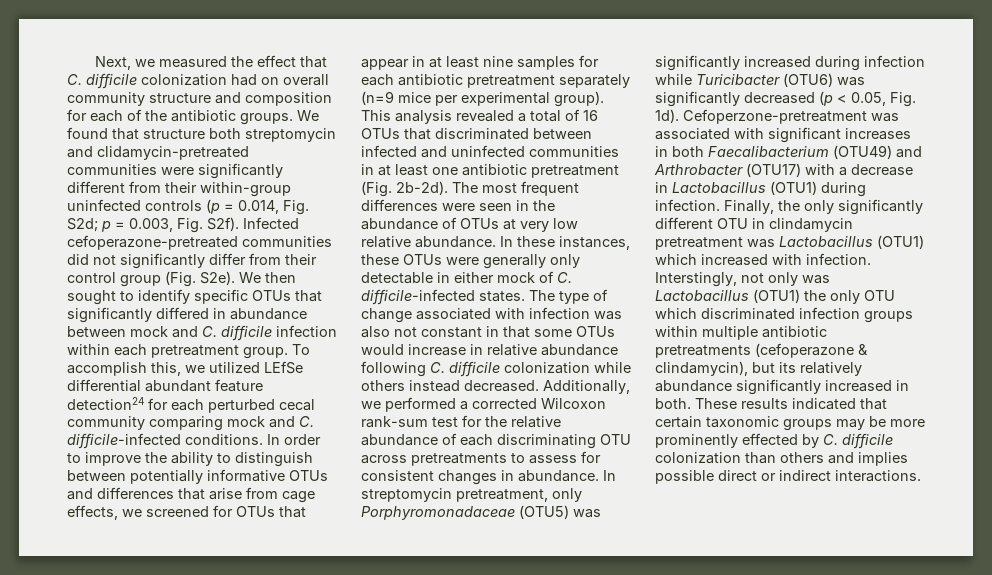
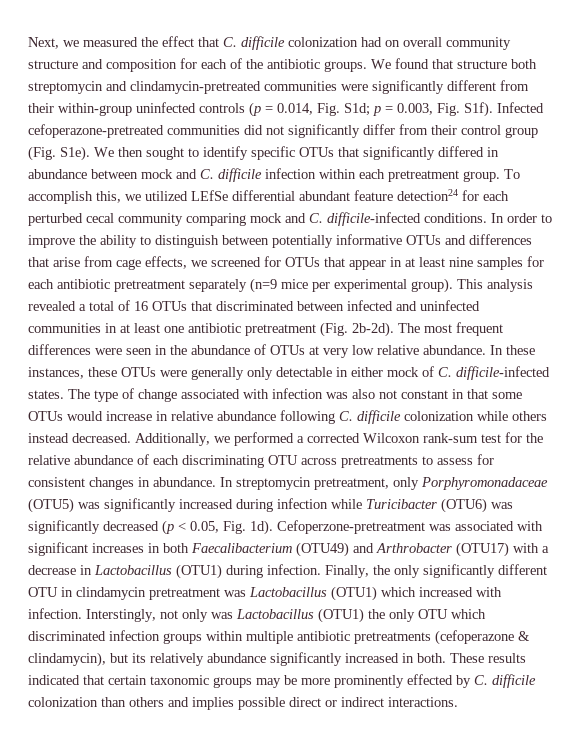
[97,146,249,160] clidamycin-pretreated -> [130,81,261,94] clindamycin-pretreated
[67,218,98,232] S2d; -> [344,103,370,116] S1d;
[207,217,239,231] S2f). -> [464,102,493,117] S1f).
[200,271,235,285] S2e). -> [60,146,90,161] S1e).

